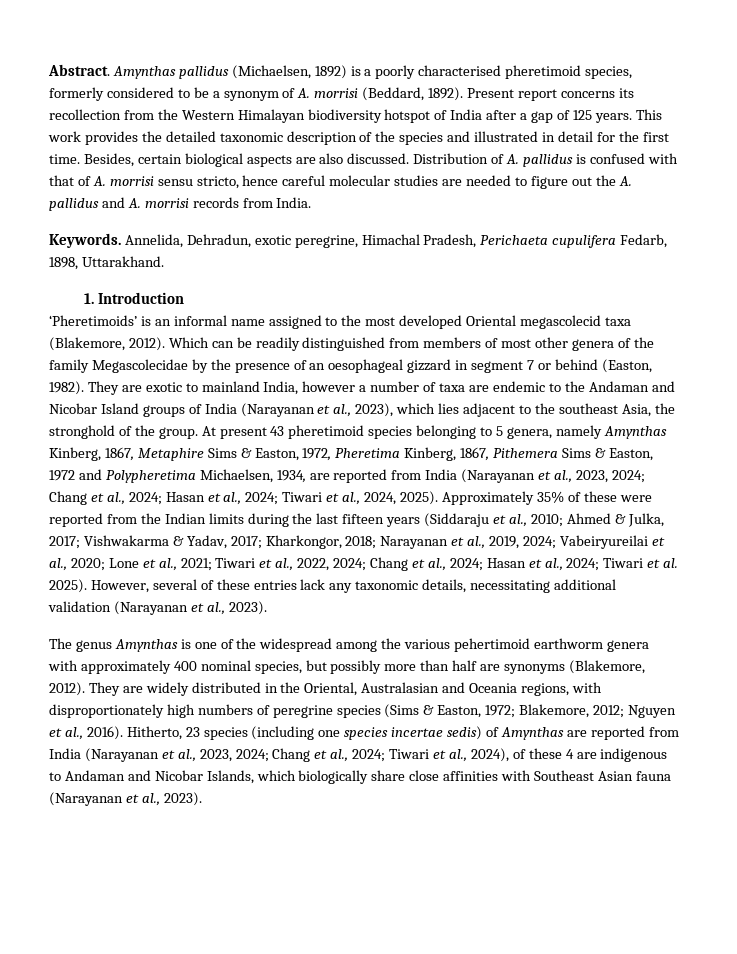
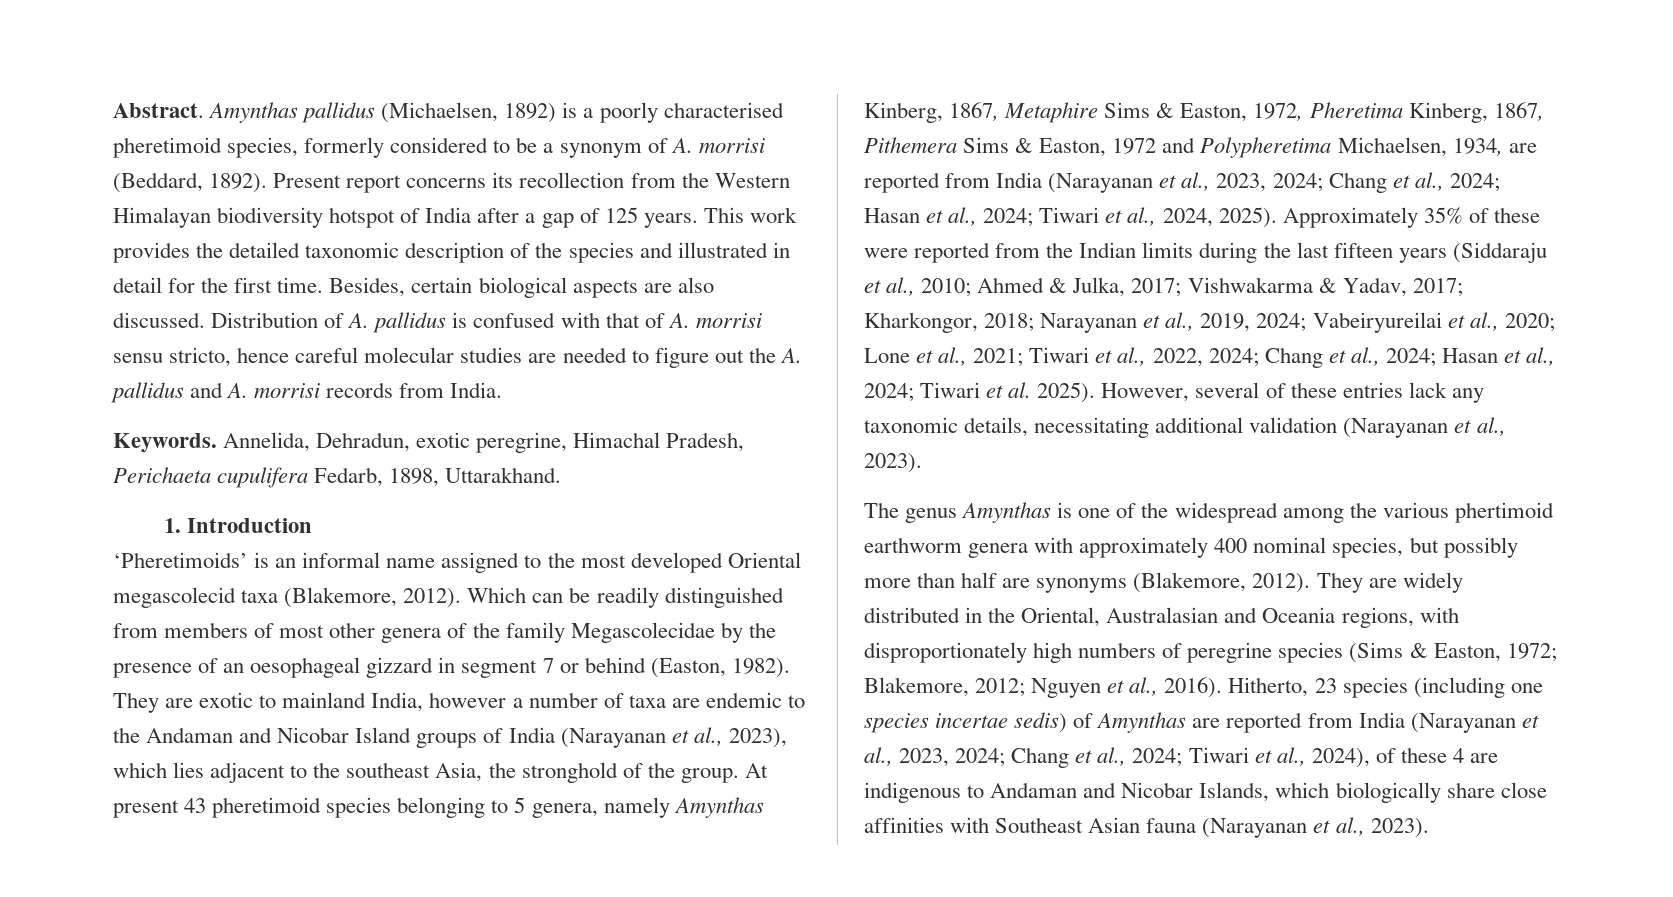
[454,638,531,652] pehertimoid -> [1454,502,1554,523] phertimoid

